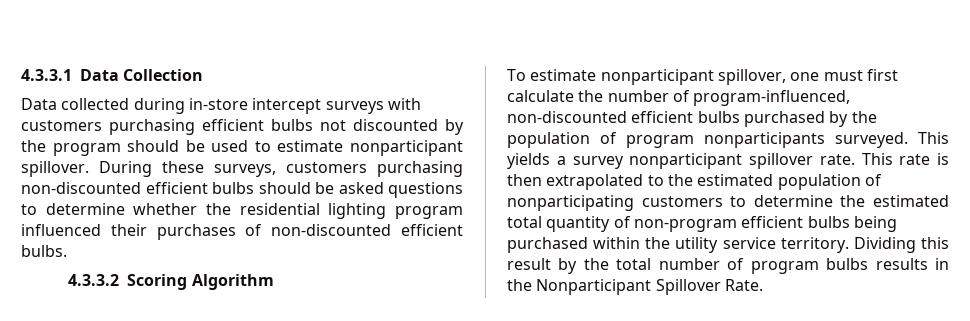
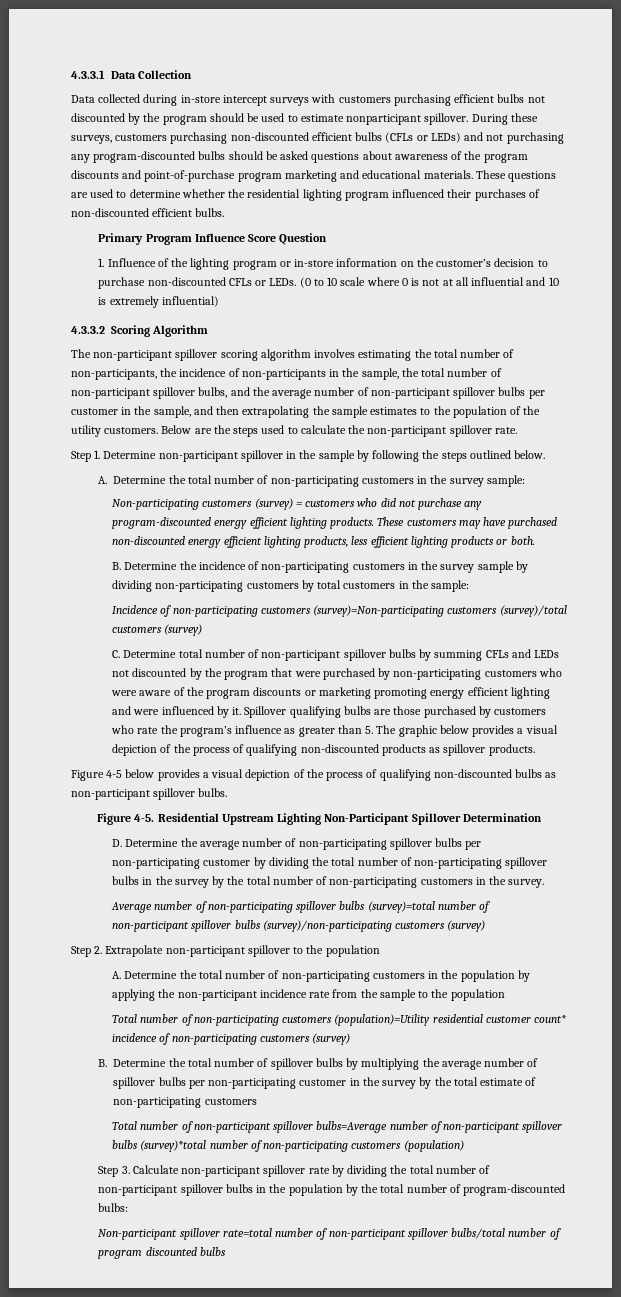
[258,182,463,198] should be asked questions -> [385,132,564,144] [71,151,528,163] [71,170,557,182] [71,189,114,198] (CFLs or LEDs) and not purchasing any program-discounted bulbs should be asked questions about awareness of the program discounts and point-of-purchase program marketing and educational materials. These questions are used
[68,274,274,290] [507,69,898,85] [507,90,851,106] [507,111,877,127] [507,132,949,148] [507,153,949,169] [507,174,882,190] [507,195,949,211] [507,216,897,232] [507,237,949,253] [507,258,949,274] [507,279,763,295] 4.3.3.2 Scoring Algorithm // To estimate nonparticipant spillover, one must first calculate the number of program-influenced, non-discounted efficient bulbs purchased by the population of program nonparticipants surveyed. This yields a survey nonparticipant spillover rate. This rate is then extrapolated to the estimated population of nonparticipating customers to determine the estimated total quantity of non-program efficient bulbs being purchased within the utility service territory. Dividing this result by the total number of program bulbs results in the Nonparticipant Spillover Rate. -> [98,233,328,245] [98,258,548,270] [98,277,559,289] [98,296,219,308] [71,325,209,337] [71,349,515,361] [71,368,502,380] [71,387,545,399] [71,406,541,418] [71,425,517,437] [71,450,546,462] [98,475,525,487] [112,498,483,510] [112,517,558,529] [112,536,535,548] [112,561,528,573] [112,580,470,592] [112,605,567,617] [112,624,203,636] [112,649,560,661] [112,668,562,680] [111,687,550,699] [112,706,547,718] [111,725,558,737] [112,744,535,756] [71,769,557,781] [71,788,228,800] [97,813,542,825] [112,838,482,850] [112,857,548,869] [112,876,545,888] [111,901,491,913] [112,920,486,932] [71,945,380,957] [112,970,530,982] [112,989,505,1001] [112,1014,567,1026] [112,1033,351,1045] [98,1058,539,1070] [113,1077,537,1089] [113,1097,257,1108] [112,1121,563,1133] [112,1140,464,1152] [98,1165,491,1177] [98,1184,566,1196] [98,1203,129,1212] [98,1228,561,1240] [98,1247,226,1259] Primary Program Influence Score Question // 1. Influence of the lighting program or in-store information on the customer’s decision to purchase non-discounted CFLs or LEDs. (0 to 10 scale where 0 is not at all influential and 10 is extremely influential) // 4.3.3.2 Scoring Algorithm // The non-participant spillover scoring algorithm involves estimating the total number of non-participants, the incidence of non-participants in the sample, the total number of non-participant spillover bulbs, and the average number of non-participant spillover bulbs per customer in the sample, and then extrapolating the sample estimates to the population of the utility customers. Below are the steps used to calculate the non-participant spillover rate. // Step 1. Determine non-participant spillover in the sample by following the steps outlined below. // A. Determine the total number of non-participating customers in the survey sample: // Non-participating customers (survey) = customers who did not purchase any program-discounted energy efficient lighting products. These customers may have purchased non-discounted energy efficient lighting products, less efficient lighting products or both. // B. Determine the incidence of non-participating customers in the survey sample by dividing non-participating customers by total customers in the sample: // Incidence of non-participating customers (survey)=Non-participating customers (survey)/total customers (survey) // C. Determine total number of non-participant spillover bulbs by summing CFLs and LEDs not discounted by the program that were purchased by non-participating customers who were aware of the program discounts or marketing promoting energy efficient lighting and were influenced by it. Spillover qualifying bulbs are those purchased by customers who rate the program’s influence as greater than 5. The graphic below provides a visual depiction of the process of qualifying non-discounted products as spillover products. // Figure 4-5 below provides a visual depiction of the process of qualifying non-discounted bulbs as non-participant spillover bulbs. // Figure 4-5. Residential Upstream Lighting Non-Participant Spillover Determination // D. Determine the average number of non-participating spillover bulbs per non-participating customer by dividing the total number of non-participating spillover bulbs in the survey by the total number of non-participating customers in the survey. // Average number of non-participating spillover bulbs (survey)=total number of non-participant spillover bulbs (survey)/non-participating customers (survey) // Step 2. Extrapolate non-participant spillover to the population // A. Determine the total number of non-participating customers in the population by applying the non-participant incidence rate from the sample to the population // Total number of non-participating customers (population)=Utility residential customer count* incidence of non-participating customers (survey) // B. Determine the total number of spillover bulbs by multiplying the average number of spillover bulbs per non-participating customer in the survey by the total estimate of non-participating customers // Total number of non-participant spillover bulbs=Average number of non-participant spillover bulbs (survey)*total number of non-participating customers (population) // Step 3. Calculate non-participant spillover rate by dividing the total number of non-participant spillover bulbs in the population by the total number of program-discounted bulbs: // Non-participant spillover rate=total number of non-participant spillover bulbs/total number of program discounted bulbs

